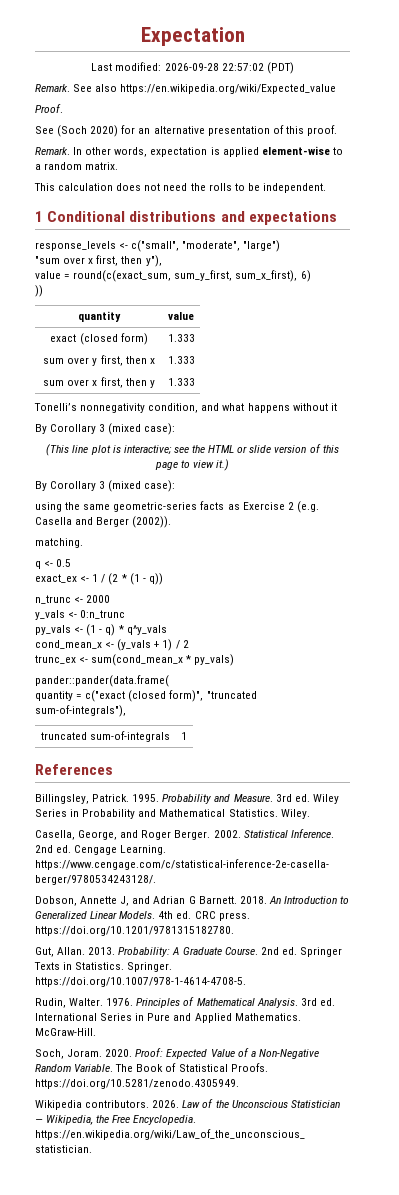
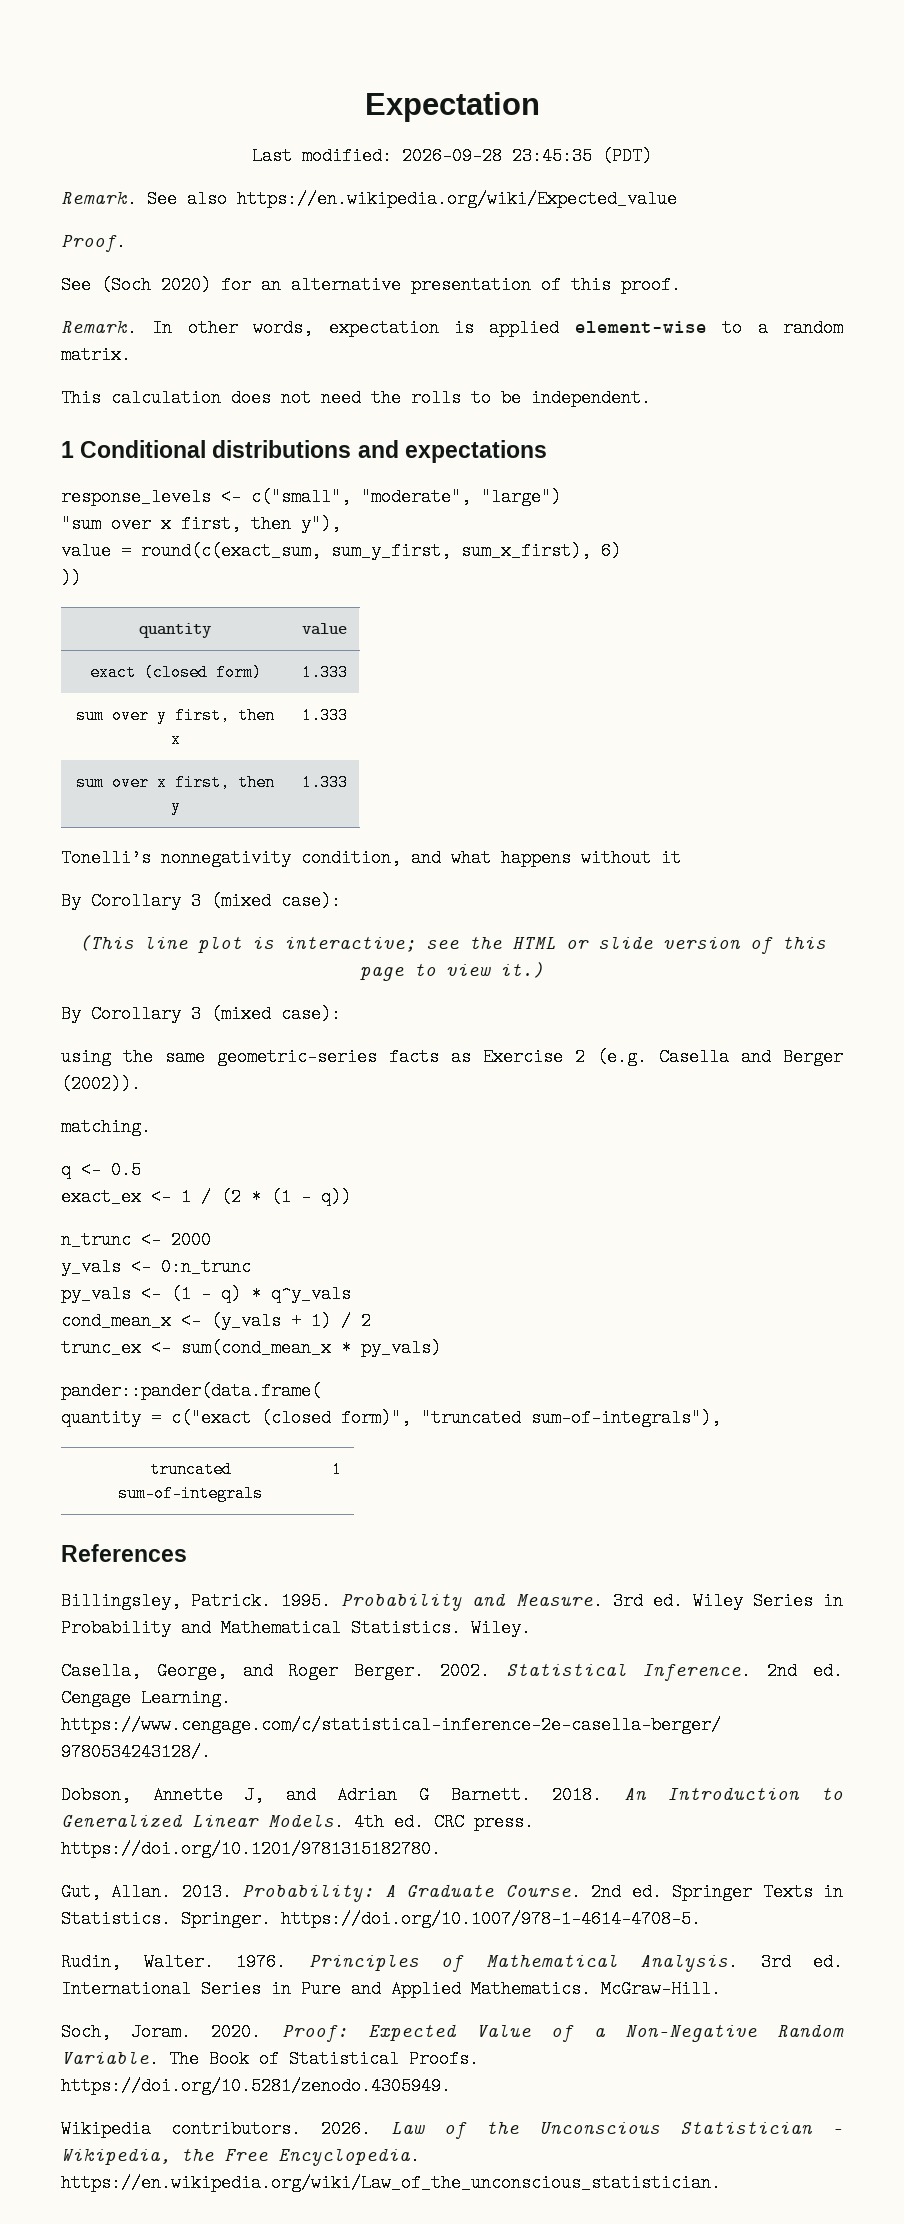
[221,63,264,71] 22:57:02 -> [512,147,592,165] 23:45:35

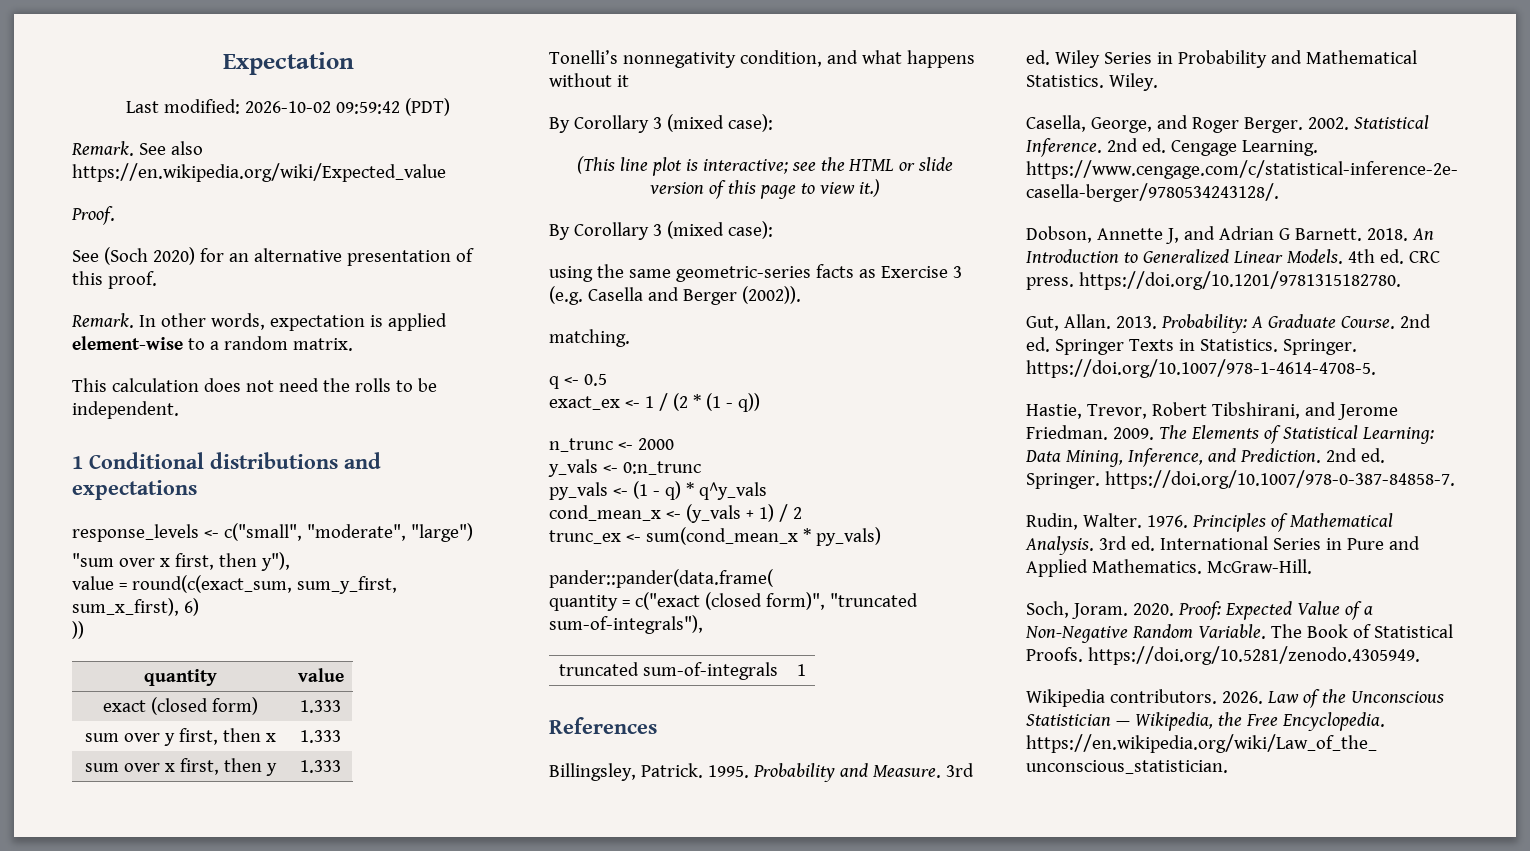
[402,147,592,165] 2026-09-28 23:45:35 -> [245,101,400,114] 2026-10-02 09:59:42
[575,1048,585,1066] 2 -> [952,266,962,278] 3
(701, 1919) none -> [1026,402,1398,420] [1026,425,1434,444] [1025,448,1385,467] [1026,470,1455,489] // Hastie, Trevor, Robert Tibshirani, and Jerome Friedman. 2009. The Elements of Statistical Learning: Data Mining, Inference, and Prediction. 2nd ed. Springer. https://doi.org/10.1007/978-0-387-84858-7.

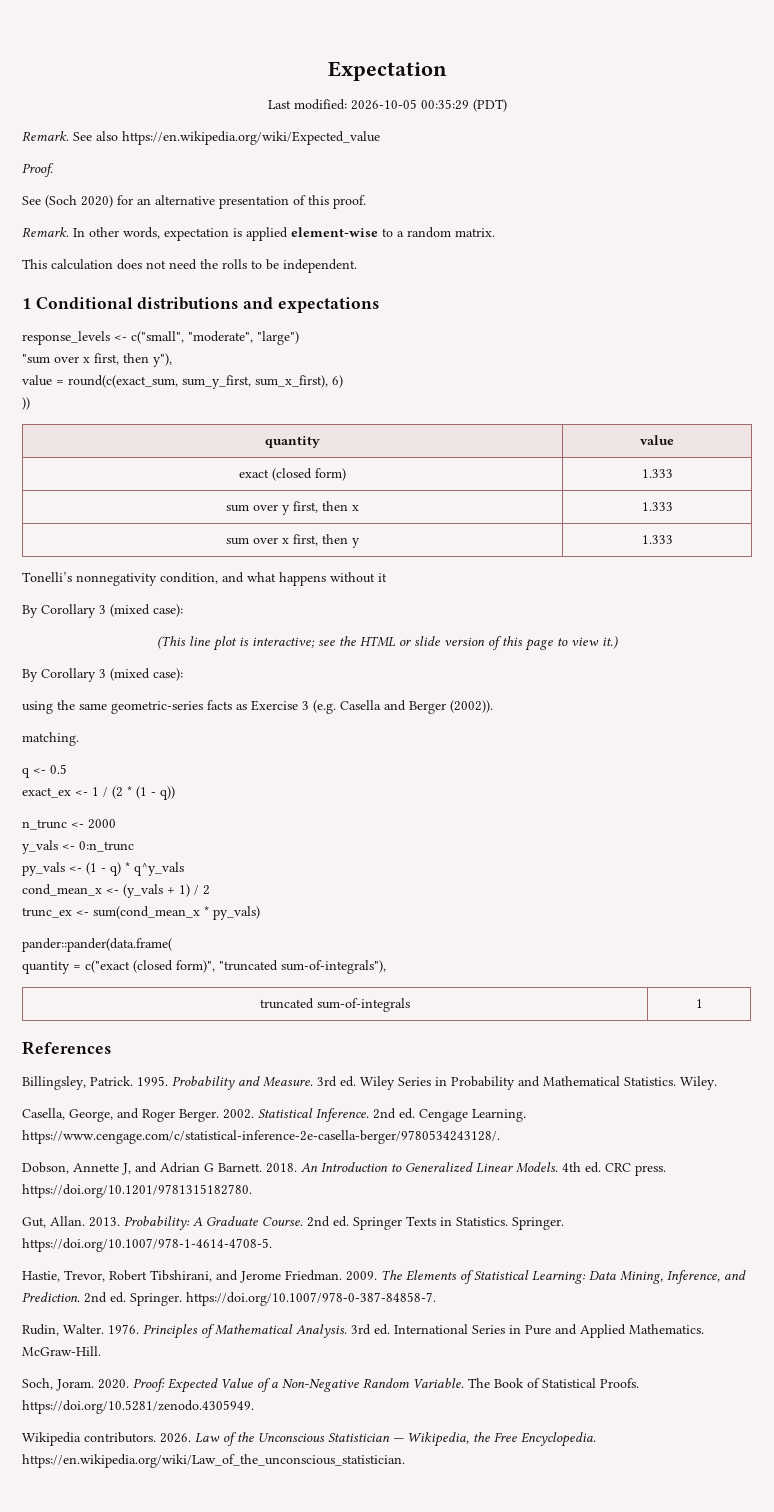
[245,101,400,114] 2026-10-02 09:59:42 -> [350,99,469,110] 2026-10-05 00:35:29

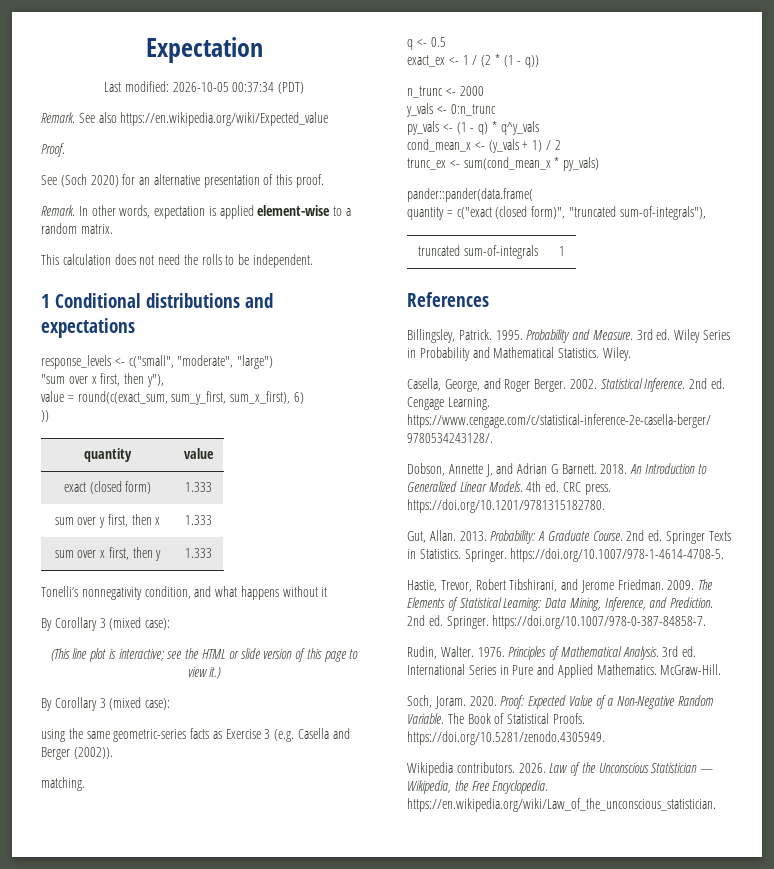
[420,99,469,110] 00:35:29 -> [232,82,275,92] 00:37:34

